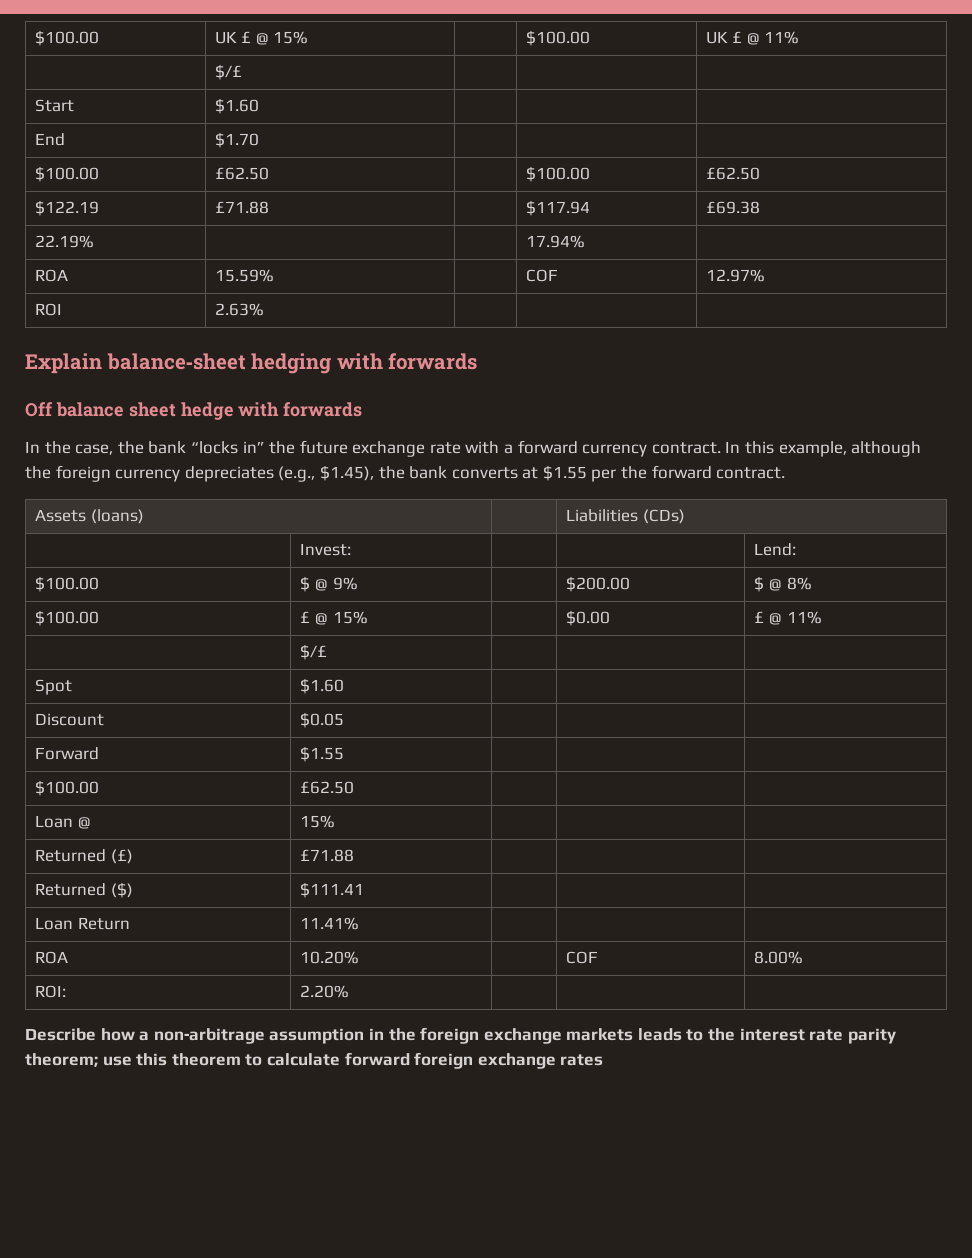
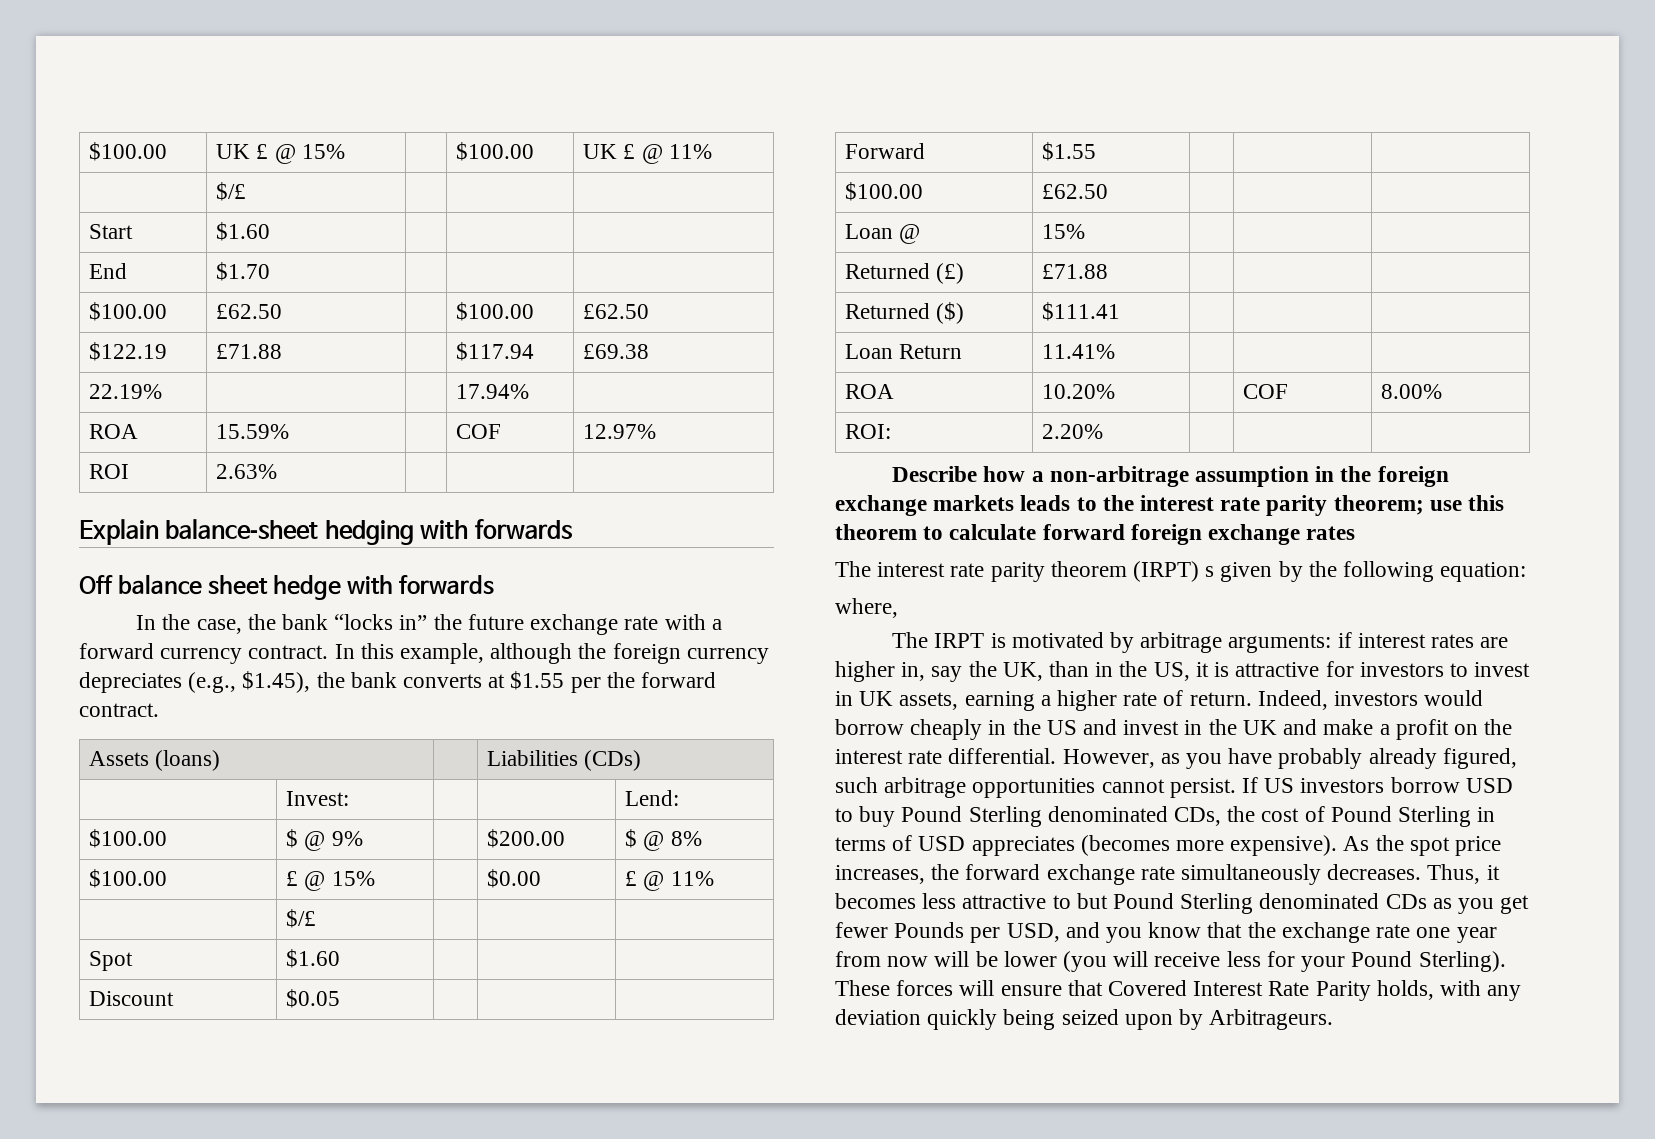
(604, 1060) none -> [835,561,1527,582] [835,598,898,618] [892,632,1509,653] [835,661,1531,682] [835,690,1484,711] [835,719,1513,740] [835,748,1517,769] [835,777,1513,798] [835,806,1496,827] [835,835,1502,856] [835,864,1500,885] [835,893,1530,914] [835,922,1497,943] [835,951,1506,972] [835,980,1522,1001] [835,1009,1334,1030] // The interest rate parity theorem (IRPT) s given by the following equation: // where, // The IRPT is motivated by arbitrage arguments: if interest rates are higher in, say the UK, than in the US, it is attractive for investors to invest in UK assets, earning a higher rate of return. Indeed, investors would borrow cheaply in the US and invest in the UK and make a profit on the interest rate differential. However, as you have probably already figured, such arbitrage opportunities cannot persist. If US investors borrow USD to buy Pound Sterling denominated CDs, the cost of Pound Sterling in terms of USD appreciates (becomes more expensive). As the spot price increases, the forward exchange rate simultaneously decreases. Thus, it becomes less attractive to but Pound Sterling denominated CDs as you get fewer Pounds per USD, and you know that the exchange rate one year from now will be lower (you will receive less for your Pound Sterling). These forces will ensure that Covered Interest Rate Parity holds, with any deviation quickly being seized upon by Arbitrageurs.

